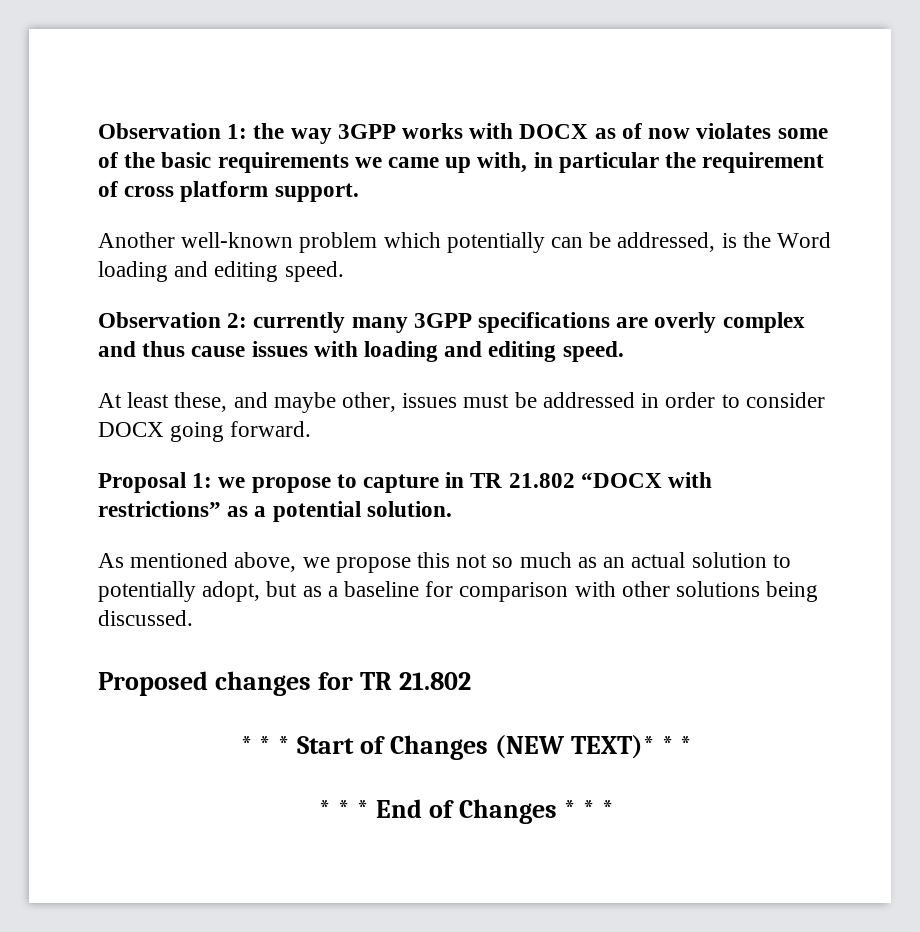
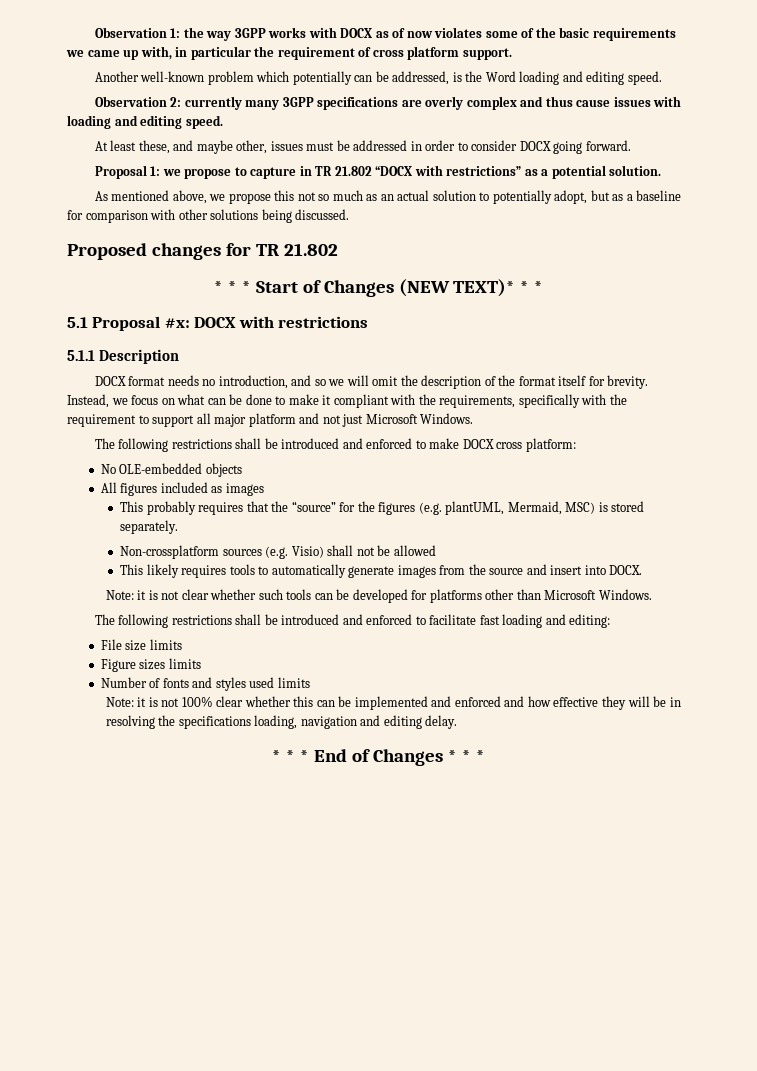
(693, 745) none -> [67,316,369,331] [67,349,179,364] [94,375,649,389] [67,394,627,408] [67,413,474,427] [94,438,576,452] [100,463,242,477] [100,482,264,496] [120,501,645,515] [120,520,179,534] [120,545,436,559] [120,564,643,578] [105,589,652,603] [94,614,611,628] [100,639,182,651] [100,658,201,672] [100,677,310,691] [105,696,681,710] [105,715,458,729] // 5.1 Proposal #x: DOCX with restrictions // 5.1.1 Description // DOCX format needs no introduction, and so we will omit the description of the format itself for brevity. Instead, we focus on what can be done to make it compliant with the requirements, specifically with the requirement to support all major platform and not just Microsoft Windows. // The following restrictions shall be introduced and enforced to make DOCX cross platform: // No OLE-embedded objects // All figures included as images // This probably requires that the “source” for the figures (e.g. plantUML, Mermaid, MSC) is stored separately. // Non-crossplatform sources (e.g. Visio) shall not be allowed // This likely requires tools to automatically generate images from the source and insert into DOCX. // Note: it is not clear whether such tools can be developed for platforms other than Microsoft Windows. // The following restrictions shall be introduced and enforced to facilitate fast loading and editing: // File size limits // Figure sizes limits // Number of fonts and styles used limits // Note: it is not 100% clear whether this can be implemented and enforced and how effective they will be in resolving the specifications loading, navigation and editing delay.

